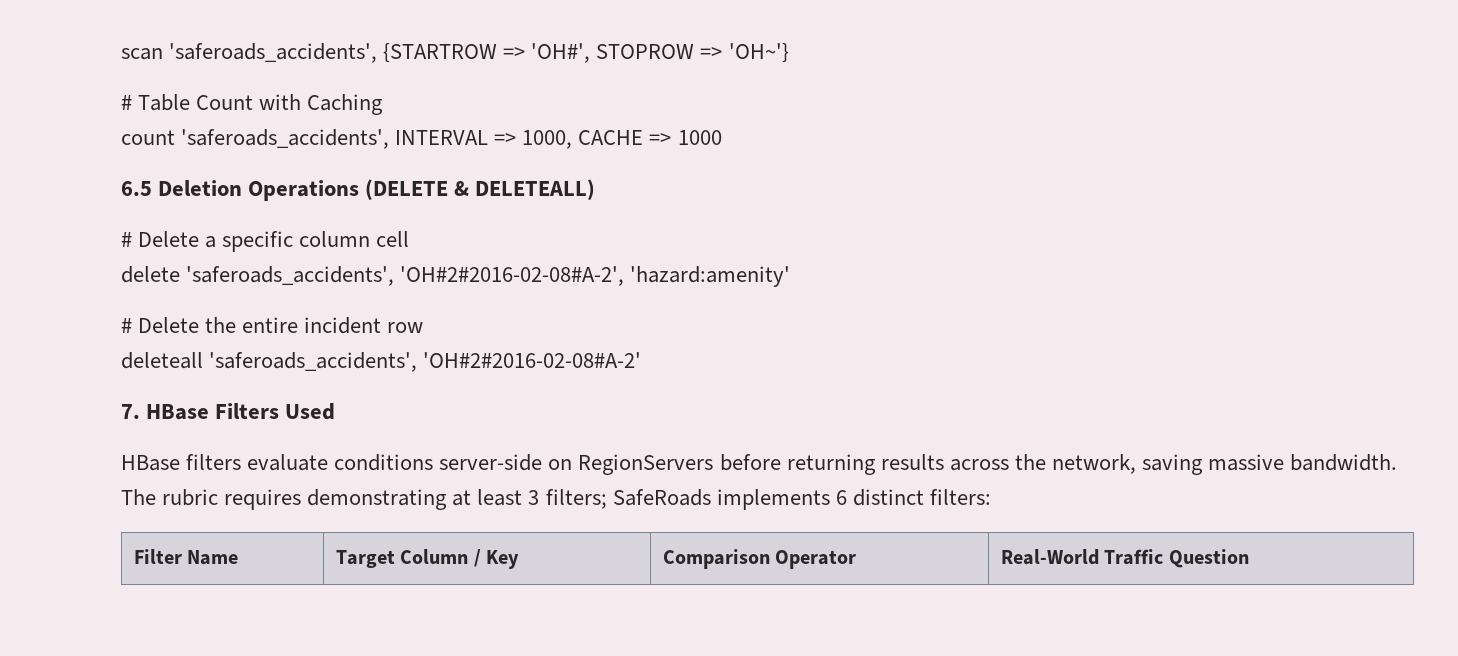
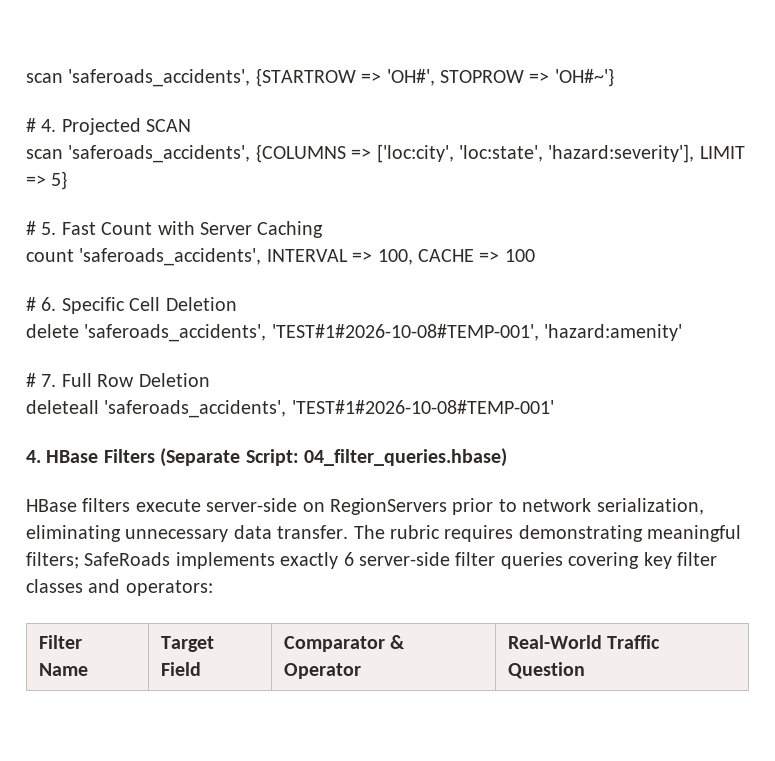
[728,43,789,63] [121,94,191,111] 'OH~'} // # Table -> [554,68,614,87] [26,118,192,135] [26,144,745,163] [26,171,68,190] [26,221,96,235] 'OH#~'} // # 4. Projected SCAN // scan 'saferoads_accidents', {COLUMNS => ['loc:city', 'loc:state', 'hazard:severity'], LIMIT => 5} // # 5. Fast
(302, 102) none -> [200,222,252,235] Server
[522,130,573,149] 1000, -> [377,249,413,265] 100,
[677,130,722,145] [121,179,596,201] [121,231,410,252] 1000 // 6.5 Deletion Operations (DELETE & DELETEALL) // # Delete a specific column cell -> [504,249,535,262] [26,297,237,314] 100 // # 6. Specific Cell Deletion
[400,266,625,286] 'OH#2#2016-02-08#A-2', -> [271,324,539,341] 'TEST#1#2026-10-08#TEMP-001',
[138,317,424,334] [121,352,642,372] [121,403,336,420] Delete the entire incident row // deleteall 'saferoads_accidents', 'OH#2#2016-02-08#A-2' // 7. HBase Filters Used -> [41,373,210,387] [26,400,554,418] [26,448,507,467] 7. Full Row Deletion // deleteall 'saferoads_accidents', 'TEST#1#2026-10-08#TEMP-001' // 4. HBase Filters (Separate Script: 04_filter_queries.hbase)
[247,454,434,471] evaluate conditions -> [135,499,201,512] execute
[719,454,1398,475] [121,489,991,510] before returning results across the network, saving massive bandwidth. The rubric requires demonstrating at least 3 filters; SafeRoads implements 6 distinct filters: -> [452,498,704,515] [26,525,742,542] [26,552,717,569] [26,579,213,596] prior to network serialization, eliminating unnecessary data transfer. The rubric requires demonstrating meaningful filters; SafeRoads implements exactly 6 server-side filter queries covering key filter classes and operators:
[400,549,520,569] [662,549,770,569] Column / Key | Comparison -> [161,662,202,676] [284,635,406,652] Field | Comparator &

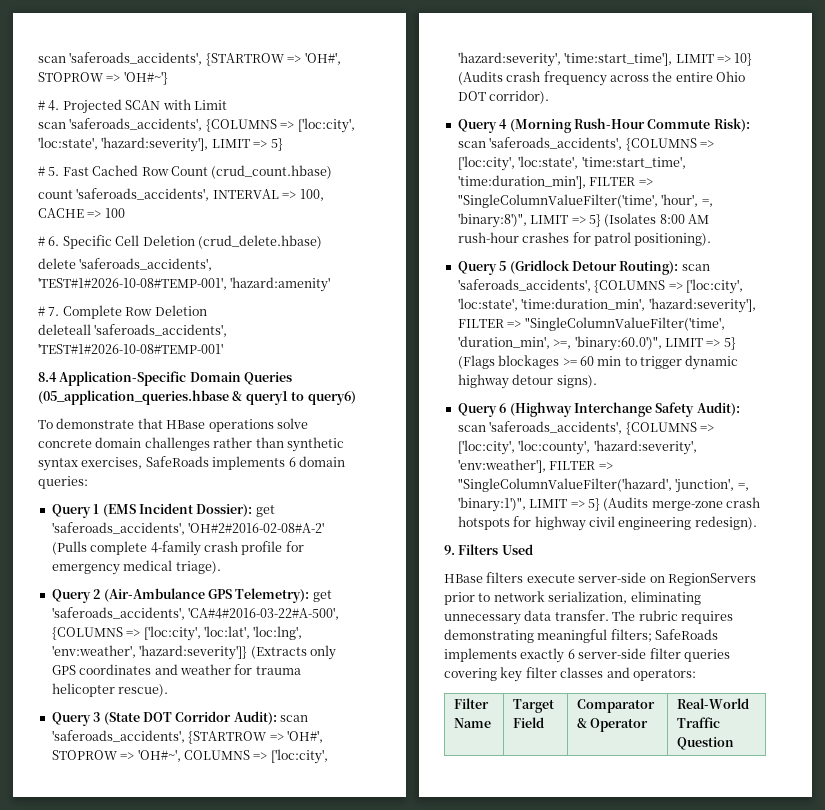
(192, 125) none -> [162,99,227,110] with Limit
[101,221,324,238] Count with Server Caching -> [92,165,333,179] Cached Row Count (crud_count.hbase)
(237, 304) none -> [197,235,322,249] (crud_delete.hbase)
[61,373,92,387] Full -> [62,305,122,319] Complete
[26,448,507,467] 4. HBase Filters (Separate Script: 04_filter_queries.hbase) -> [38,371,293,386] [38,390,356,405] [38,418,308,432] [38,437,344,452] [38,456,345,471] [38,476,88,489] [51,503,275,518] [51,522,325,535] [51,541,304,556] [51,560,221,575] [51,588,332,603] [51,607,340,620] [51,626,303,641] [51,645,336,660] [51,664,301,675] [51,683,169,697] [51,711,308,726] [51,730,323,744] [51,749,328,764] [457,52,753,67] [457,71,745,86] [457,90,550,104] [457,118,750,133] [457,137,714,151] [457,156,686,171] [457,175,653,189] [457,194,713,208] [457,213,709,228] [457,232,712,246] [457,260,710,275] [457,279,743,294] [457,298,756,313] [457,317,725,331] [457,336,736,351] [457,355,739,370] [457,374,597,389] [457,402,740,417] [457,421,714,435] [457,440,697,455] [457,459,613,473] [457,478,749,493] [457,497,760,512] [457,516,757,531] [444,544,533,555] 8.4 Application-Specific Domain Queries (05_application_queries.hbase & query1 to query6) // To demonstrate that HBase operations solve concrete domain challenges rather than synthetic syntax exercises, SafeRoads implements 6 domain queries: // Query 1 (EMS Incident Dossier): get 'saferoads_accidents', 'OH#2#2016-02-08#A-2' (Pulls complete 4-family crash profile for emergency medical triage). // Query 2 (Air-Ambulance GPS Telemetry): get 'saferoads_accidents', 'CA#4#2016-03-22#A-500', {COLUMNS => ['loc:city', 'loc:lat', 'loc:lng', 'env:weather', 'hazard:severity']} (Extracts only GPS coordinates and weather for trauma helicopter rescue). // Query 3 (State DOT Corridor Audit): scan 'saferoads_accidents', {STARTROW => 'OH#', STOPROW => 'OH#~', COLUMNS => ['loc:city', 'hazard:severity', 'time:start_time'], LIMIT => 10} (Audits crash frequency across the entire Ohio DOT corridor). // Query 4 (Morning Rush-Hour Commute Risk): scan 'saferoads_accidents', {COLUMNS => ['loc:city', 'loc:state', 'time:start_time', 'time:duration_min'], FILTER => "SingleColumnValueFilter('time', 'hour', =, 'binary:8')", LIMIT => 5} (Isolates 8:00 AM rush-hour crashes for patrol positioning). // Query 5 (Gridlock Detour Routing): scan 'saferoads_accidents', {COLUMNS => ['loc:city', 'loc:state', 'time:duration_min', 'hazard:severity'], FILTER => "SingleColumnValueFilter('time', 'duration_min', >=, 'binary:60.0')", LIMIT => 5} (Flags blockages >= 60 min to trigger dynamic highway detour signs). // Query 6 (Highway Interchange Safety Audit): scan 'saferoads_accidents', {COLUMNS => ['loc:city', 'loc:county', 'hazard:severity', 'env:weather'], FILTER => "SingleColumnValueFilter('hazard', 'junction', =, 'binary:1')", LIMIT => 5} (Audits merge-zone crash hotspots for highway civil engineering redesign). // 9. Filters Used

